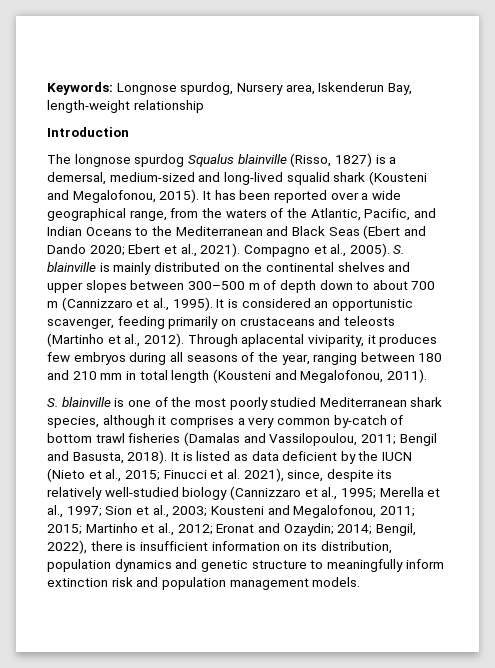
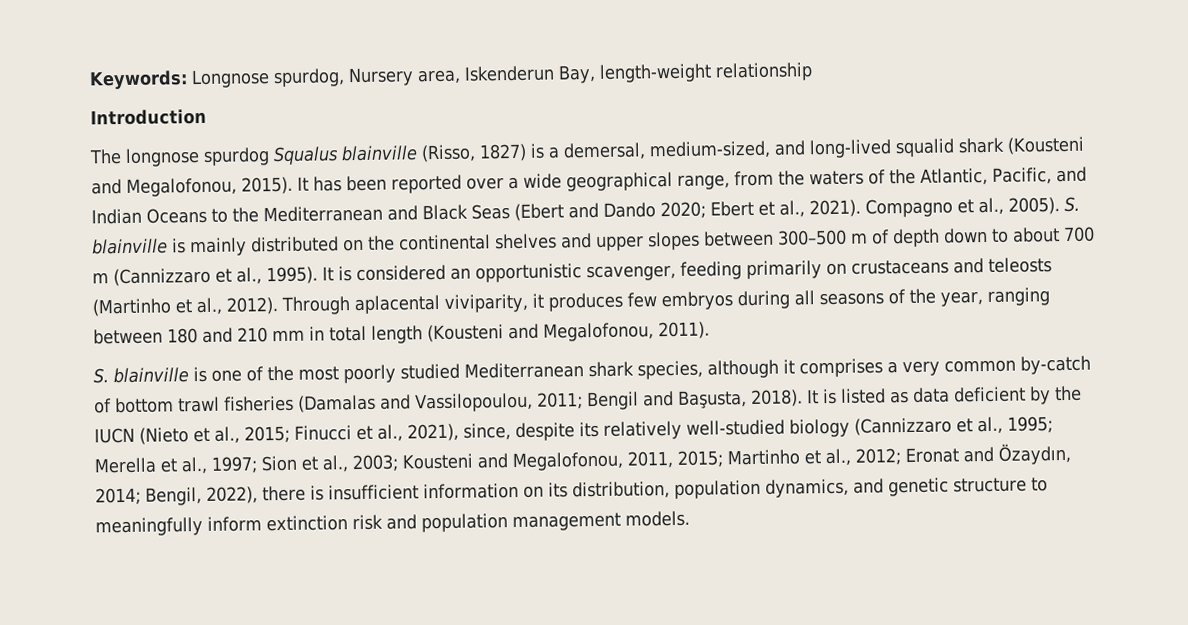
[109,172,195,182] medium-sized -> [649,140,771,160] medium-sized,
[72,452,124,464] Basusta, -> [677,390,747,409] Başusta,
[226,469,240,479] al. -> [376,424,403,442] al.,
[379,506,415,517] 2011; -> [626,451,673,469] 2011,
[283,523,334,536] Ozaydin; -> [997,442,1071,465] Özaydın,
[114,559,172,572] dynamics -> [765,478,849,498] dynamics,

